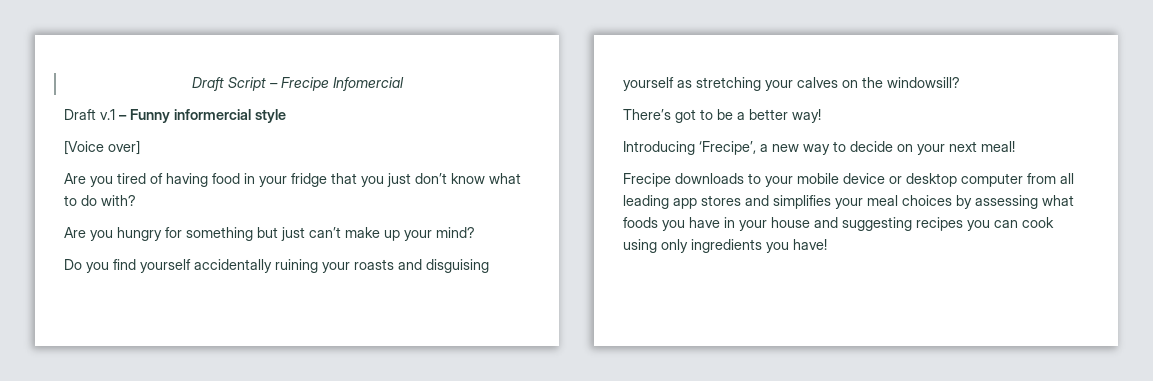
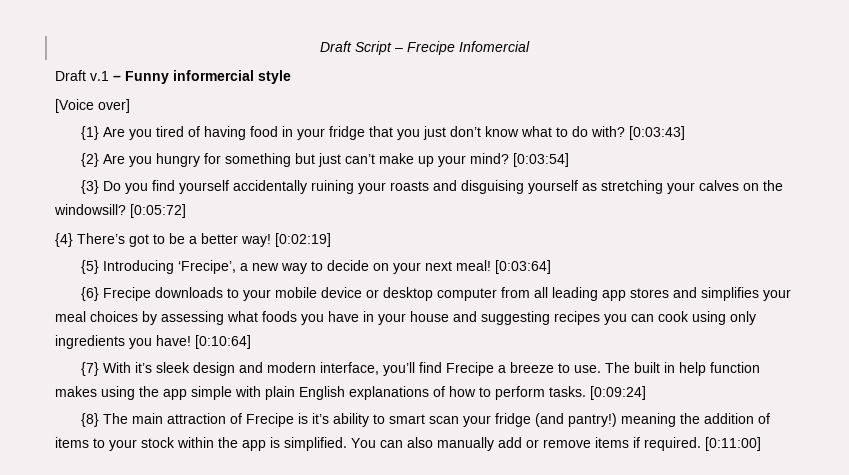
(140, 147) none -> [80,126,99,140] {1}
(136, 200) // -> [628,126,685,140] [80,153,99,167] [0:03:43] // {2}
(475, 232) // -> [512,153,569,167] [80,180,99,194] [0:03:54] // {3}
(960, 82) // -> [130,204,186,218] [55,233,73,247] [0:05:72] // {4}
(821, 116) // -> [275,233,331,247] [80,260,99,274] [0:02:19] // {5}
(1015, 146) // -> [494,260,551,274] [80,287,99,301] [0:03:64] // {6}
(827, 244) none -> [195,335,251,349] [80,362,760,376] [55,386,646,400] [80,413,770,427] [55,437,761,451] [0:10:64] // {7} With it’s sleek design and modern interface, you’ll find Frecipe a breeze to use. The built in help function makes using the app simple with plain English explanations of how to perform tasks. [0:09:24] // {8} The main attraction of Frecipe is it’s ability to smart scan your fridge (and pantry!) meaning the addition of items to your stock within the app is simplified. You can also manually add or remove items if required. [0:11:00]

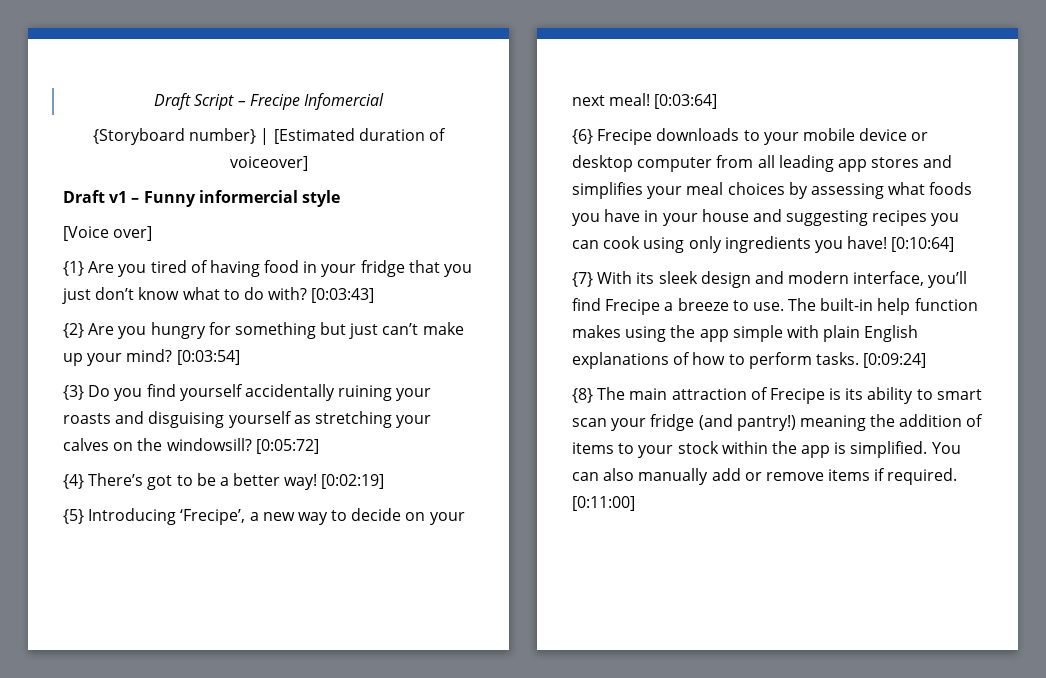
[55,70,109,81] // Draft v.1 -> [93,128,446,145] [229,156,308,171] [63,190,128,203] // {Storyboard number} | [Estimated duration of voiceover] // Draft v1
[134,362,152,373] it’s -> [636,272,655,284] its
[633,362,675,373] built in -> [820,298,874,311] built-in
[311,413,329,424] it’s -> [845,388,864,400] its

